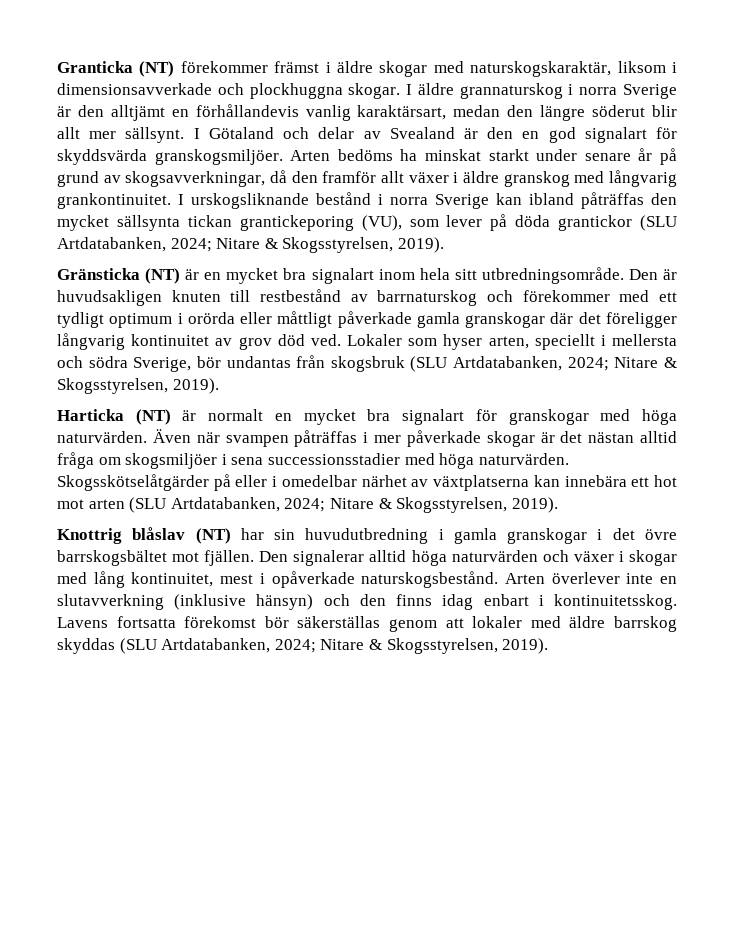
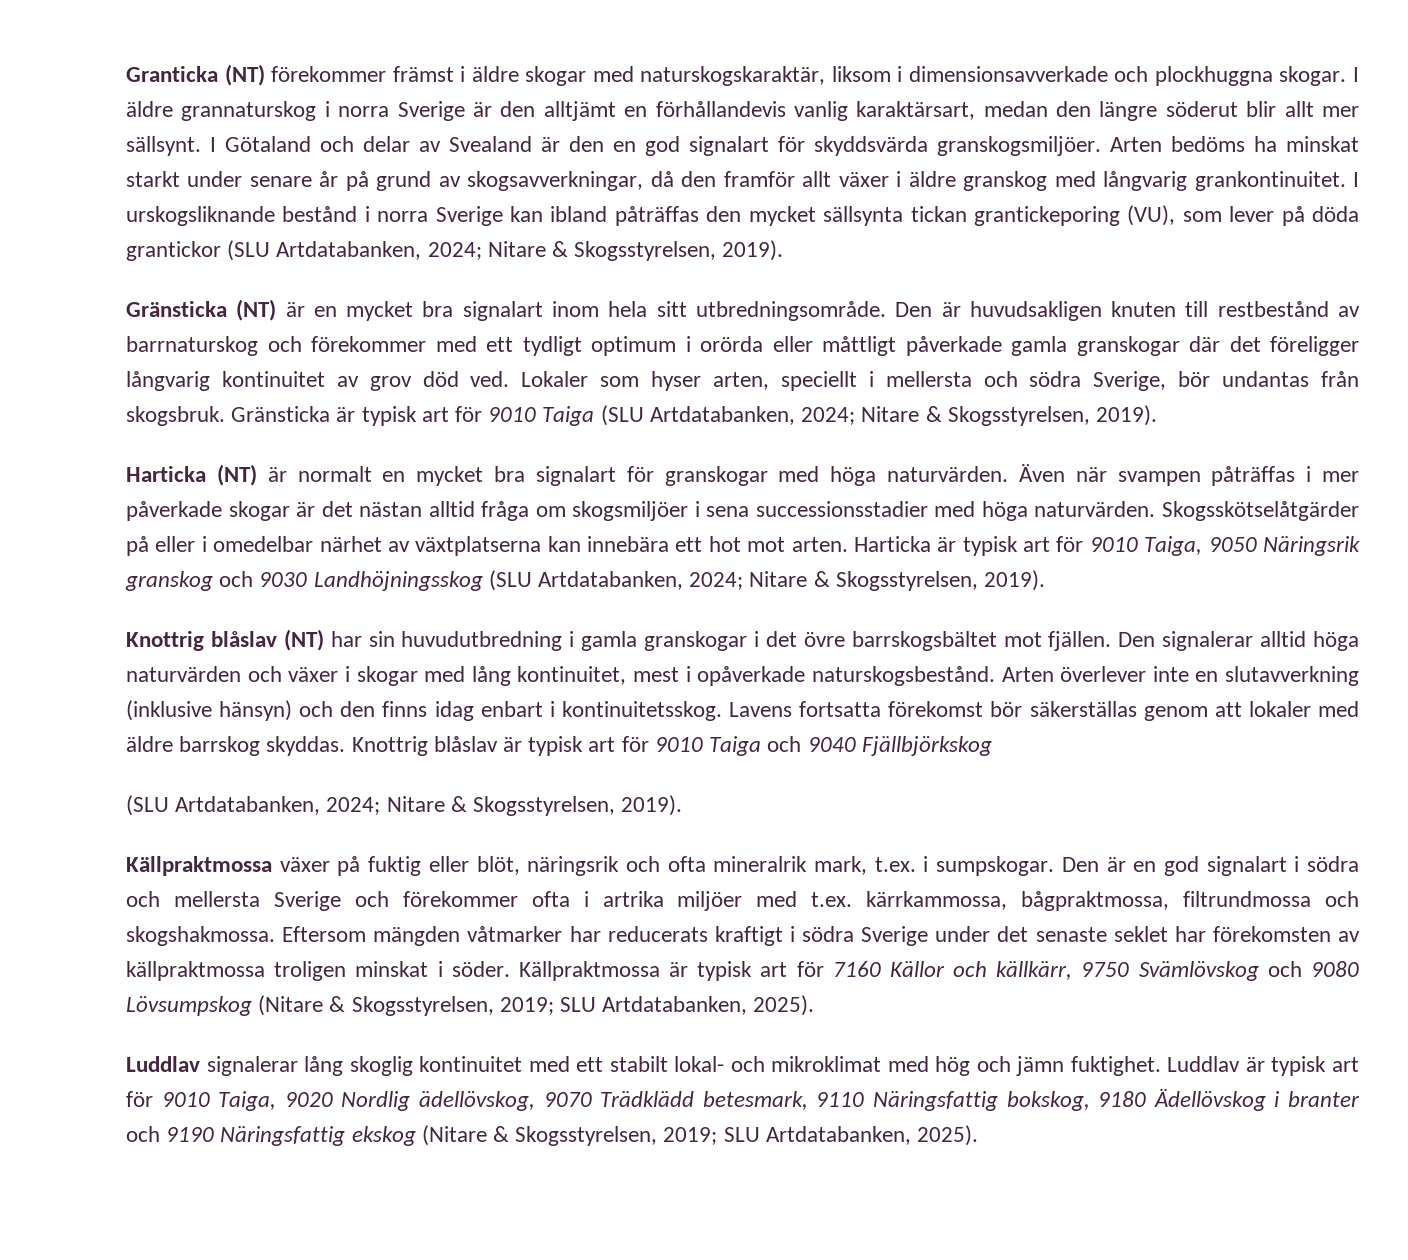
[330,356,405,372] skogsbruk -> [126,406,595,426] skogsbruk. Gränsticka är typisk art för 9010 Taiga
[88,499,125,509] arten -> [791,536,1360,556] [125,571,483,591] arten. Harticka är typisk art för 9010 Taiga, 9050 Näringsrik granskog och 9030 Landhöjningsskog
[57,638,549,654] skyddas (SLU Artdatabanken, 2024; Nitare & Skogsstyrelsen, 2019). -> [266,736,992,756] [126,795,683,816] [126,856,1360,876] [126,891,1359,911] [126,926,1360,946] [126,961,1359,981] [126,995,815,1016] [126,1056,1359,1076] [126,1088,1360,1111] [126,1125,979,1146] skyddas. Knottrig blåslav är typisk art för 9010 Taiga och 9040 Fjällbjörkskog // (SLU Artdatabanken, 2024; Nitare & Skogsstyrelsen, 2019). // Källpraktmossa växer på fuktig eller blöt, näringsrik och ofta mineralrik mark, t.ex. i sumpskogar. Den är en god signalart i södra och mellersta Sverige och förekommer ofta i artrika miljöer med t.ex. kärrkammossa, bågpraktmossa, filtrundmossa och skogshakmossa. Eftersom mängden våtmarker har reducerats kraftigt i södra Sverige under det senaste seklet har förekomsten av källpraktmossa troligen minskat i söder. Källpraktmossa är typisk art för 7160 Källor och källkärr, 9750 Svämlövskog och 9080 Lövsumpskog (Nitare & Skogsstyrelsen, 2019; SLU Artdatabanken, 2025). // Luddlav signalerar lång skoglig kontinuitet med ett stabilt lokal- och mikroklimat med hög och jämn fuktighet. Luddlav är typisk art för 9010 Taiga, 9020 Nordlig ädellövskog, 9070 Trädklädd betesmark, 9110 Näringsfattig bokskog, 9180 Ädellövskog i branter och 9190 Näringsfattig ekskog (Nitare & Skogsstyrelsen, 2019; SLU Artdatabanken, 2025).

